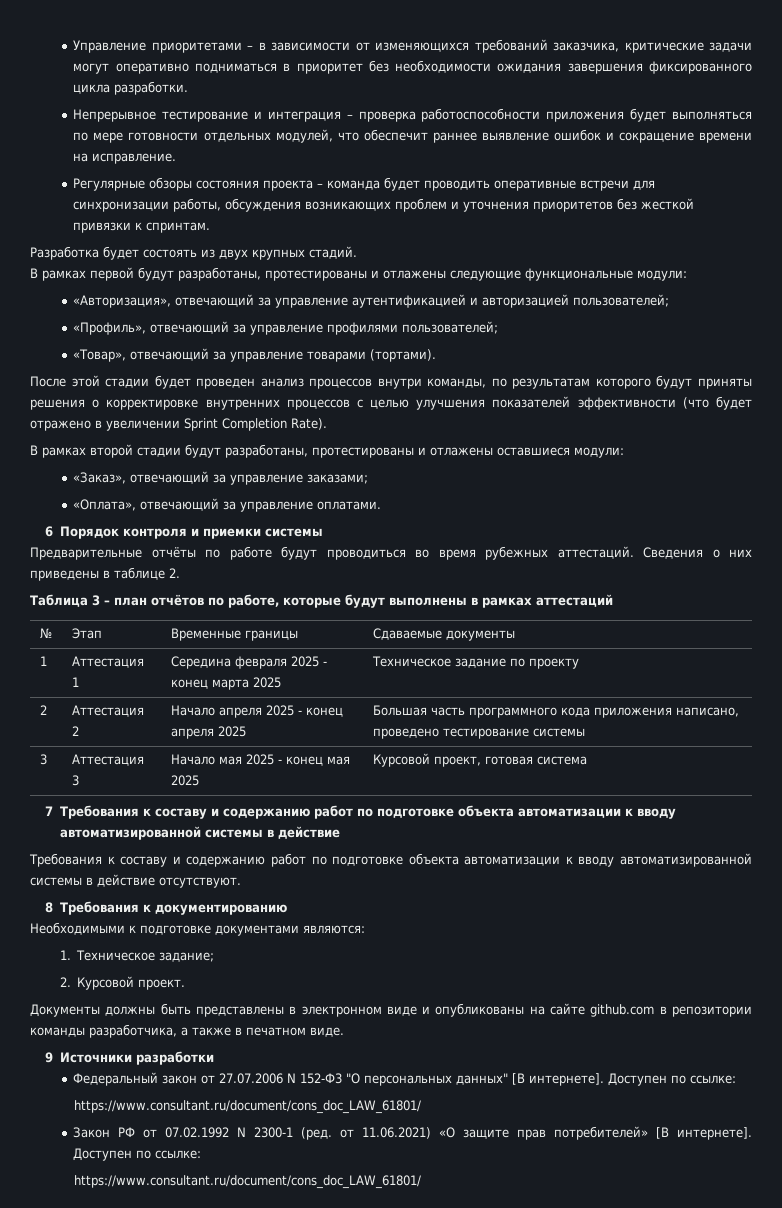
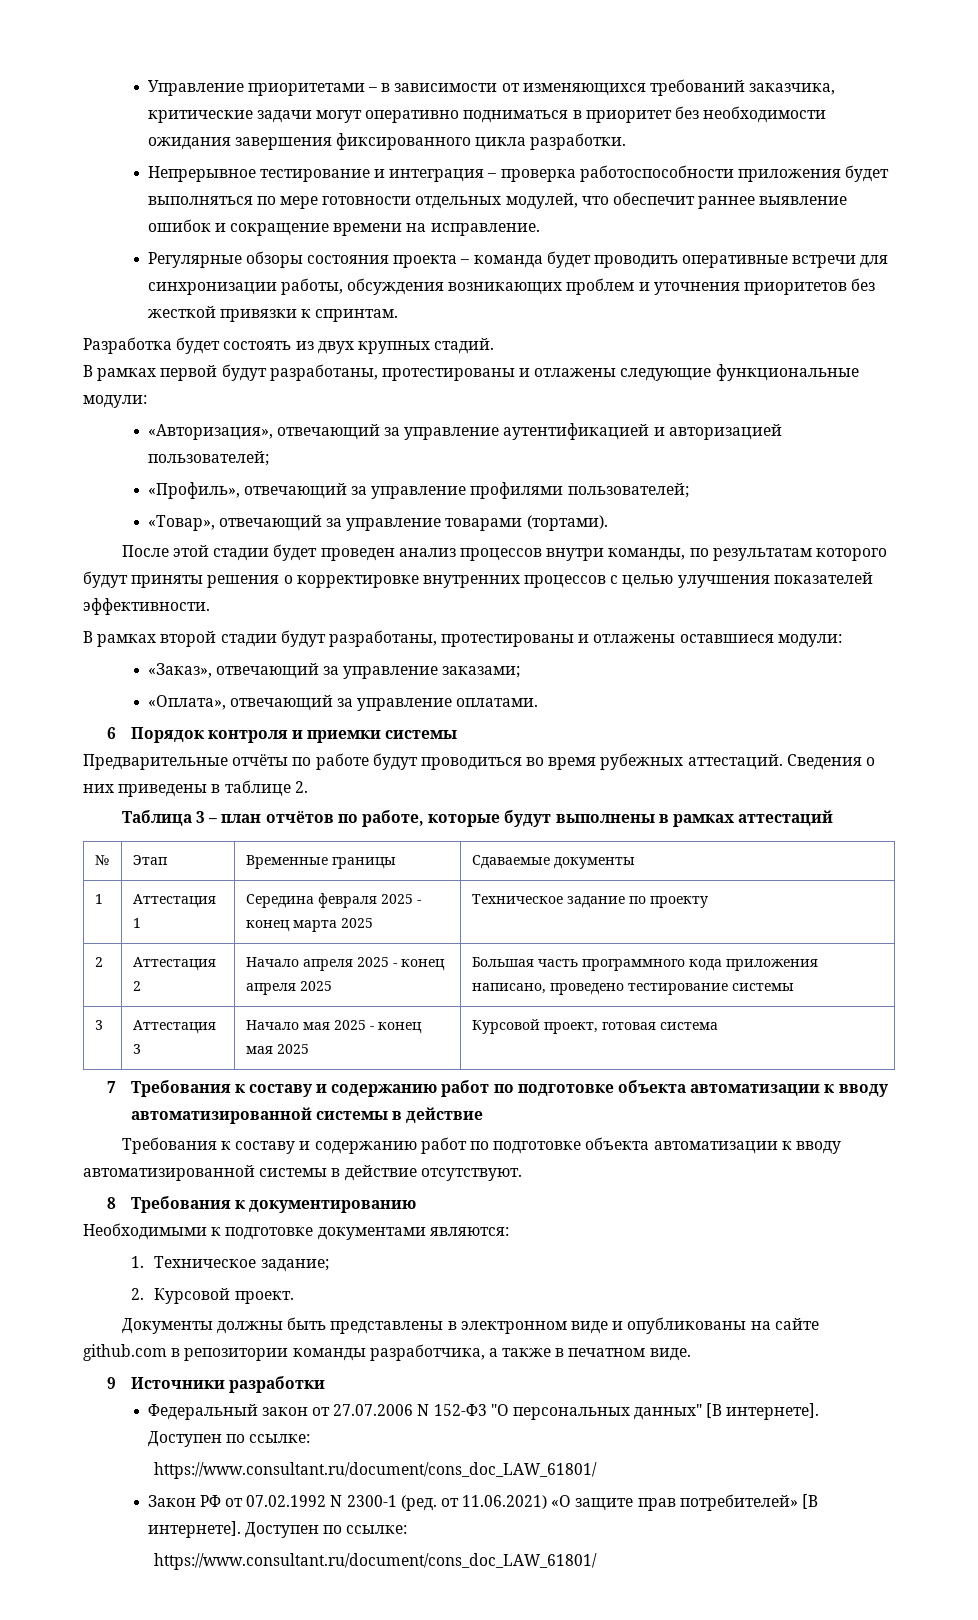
[577,396,752,410] [30,418,327,431] эффективности (что будет отражено в увеличении Sprint Completion Rate). -> [83,598,210,615] эффективности.

